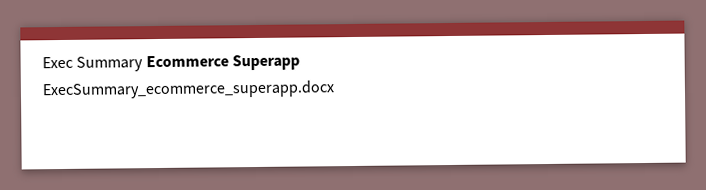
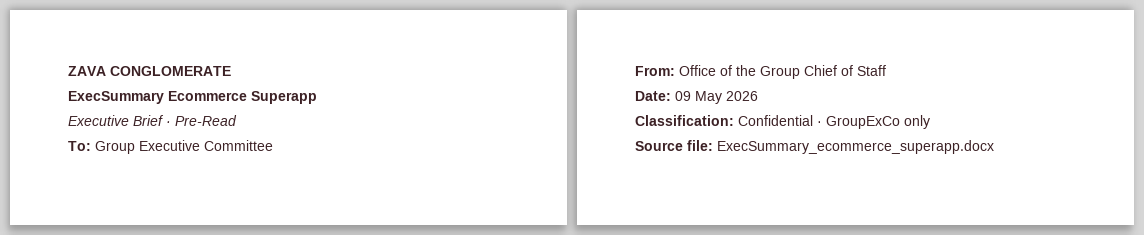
[42,56,144,72] Exec Summary -> [68,66,231,76] [68,91,164,104] ZAVA CONGLOMERATE // ExecSummary
(300, 62) none -> [68,115,237,126] [68,140,273,154] [635,65,886,79] [635,91,758,104] [635,115,930,129] [635,140,713,151] Executive Brief · Pre-Read // To: Group Executive Committee // From: Office of the Group Chief of Staff // Date: 09 May 2026 // Classification: Confidential · GroupExCo only // Source file:

